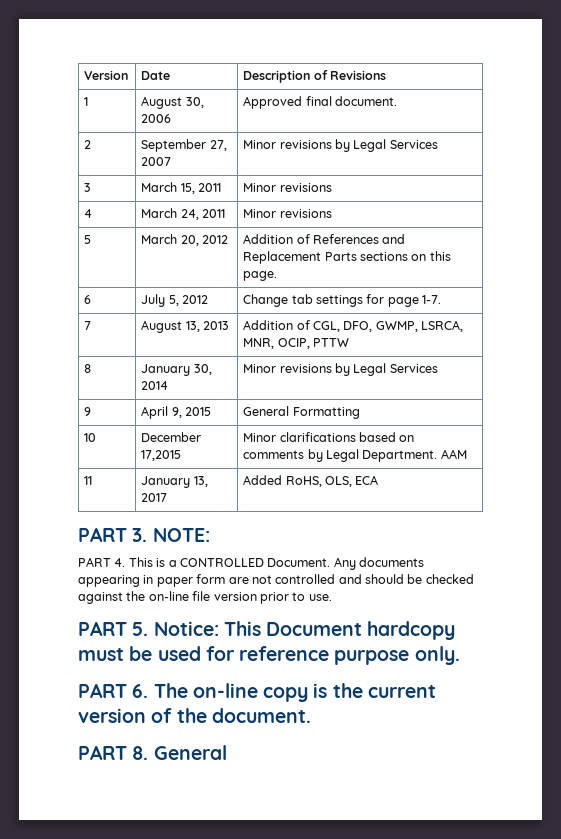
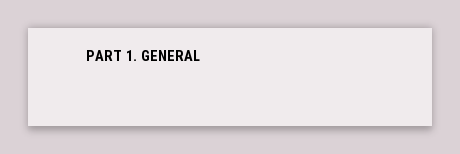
[84,70,129,80] [141,71,171,80] [243,70,387,83] [84,97,89,106] [141,96,204,109] [141,114,172,123] [243,96,398,109] [84,140,92,149] [141,139,227,152] [141,157,172,166] [243,139,438,152] [84,183,92,192] [141,182,222,194] [243,183,332,192] [84,209,93,218] [141,208,226,220] [243,209,332,218] [84,235,92,244] [141,234,229,246] [243,234,406,244] [243,251,451,264] [243,271,278,281] [84,295,92,304] [141,294,209,307] [243,294,442,307] [84,321,92,330] [141,320,230,333] [243,320,464,332] [243,338,350,349] [84,364,92,373] [141,364,212,376] [141,381,169,390] [243,363,438,376] [84,407,92,416] [141,406,212,419] [243,406,360,419] [84,433,97,442] [141,432,202,442] [141,450,182,461] [243,432,415,442] [243,449,467,462] [84,476,93,485] [141,476,208,488] [141,493,168,502] [243,475,379,487] [78,527,210,542] [78,557,424,570] [78,574,474,587] [78,591,332,604] [78,621,456,640] [78,646,460,665] [78,683,436,702] [78,708,311,723] [78,745,227,760] Version | Date | Description of Revisions // 1 | August 30, 2006 | Approved final document. // 2 | September 27, 2007 | Minor revisions by Legal Services // 3 | March 15, 2011 | Minor revisions // 4 | March 24, 2011 | Minor revisions // 5 | March 20, 2012 | Addition of References and Replacement Parts sections on this page. // 6 | July 5, 2012 | Change tab settings for page 1-7. // 7 | August 13, 2013 | Addition of CGL, DFO, GWMP, LSRCA, MNR, OCIP, PTTW // 8 | January 30, 2014 | Minor revisions by Legal Services // 9 | April 9, 2015 | General Formatting // 10 | December 17,2015 | Minor clarifications based on comments by Legal Department. AAM // 11 | January 13, 2017 | Added RoHS, OLS, ECA // PART 3. NOTE: // PART 4. This is a CONTROLLED Document. Any documents appearing in paper form are not controlled and should be checked against the on-line file version prior to use. // PART 5. Notice: This Document hardcopy must be used for reference purpose only. // PART 6. The on-line copy is the current version of the document. // PART 8. General -> [86,50,200,61] PART 1. GENERAL

